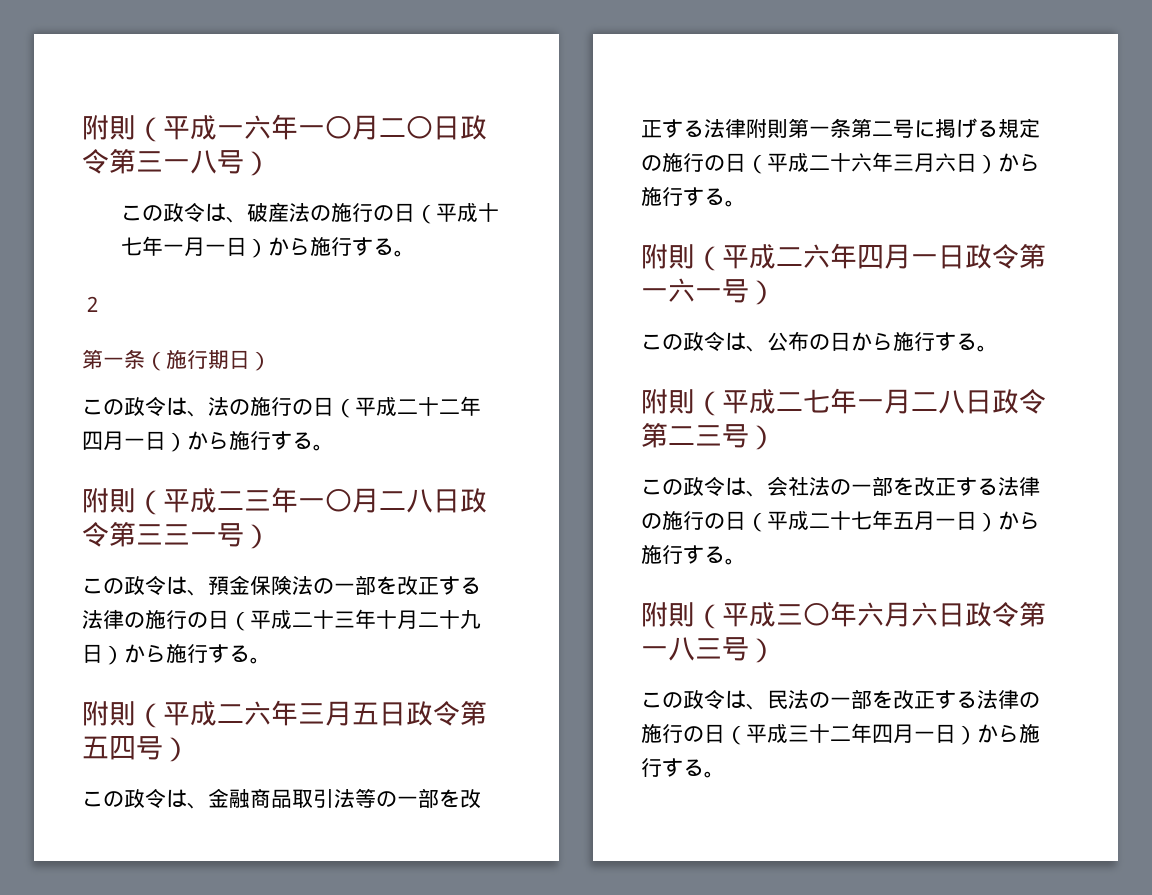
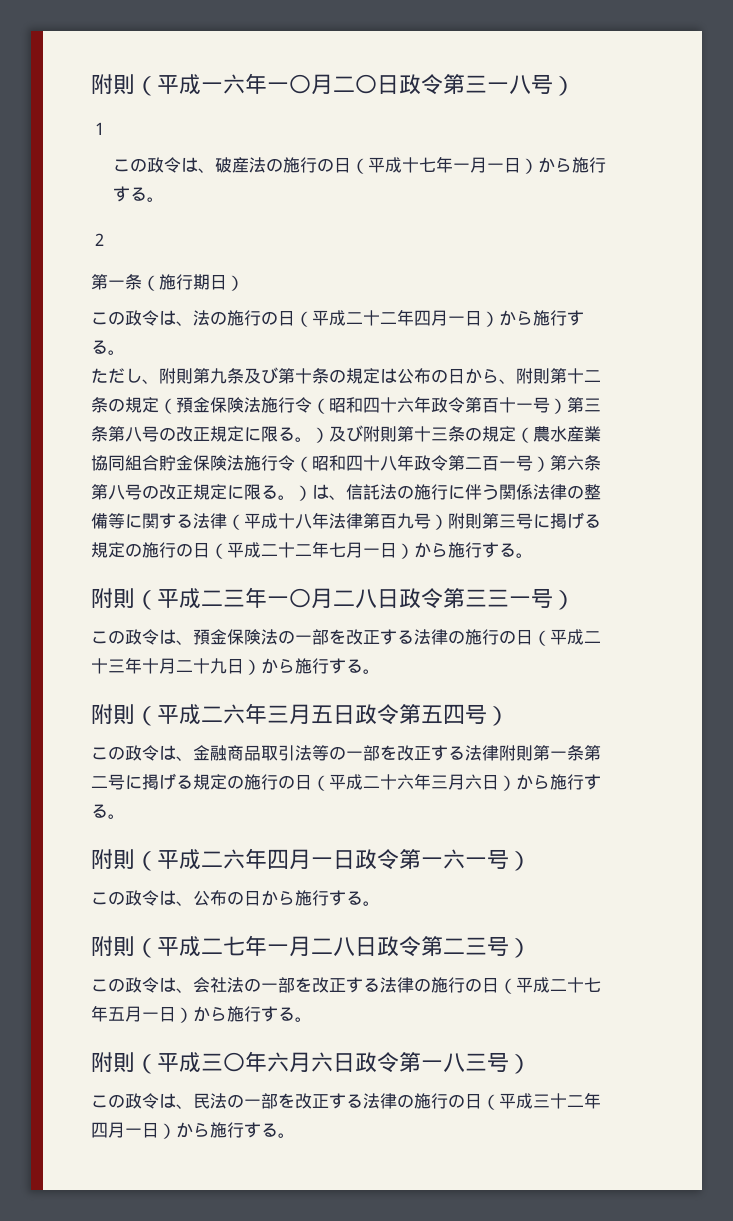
(271, 163) none -> [91,122,108,135] // １
(334, 447) none -> [91,367,601,384] [91,396,601,414] [91,425,601,443] [91,454,601,472] [91,484,601,501] [91,512,601,530] [91,541,533,559] // ただし、附則第九条及び第十条の規定は公布の日から、附則第十二条の規定（預金保険法施行令（昭和四十六年政令第百十一号）第三条第八号の改正規定に限る。）及び附則第十三条の規定（農水産業協同組合貯金保険法施行令（昭和四十八年政令第二百一号）第六条第八号の改正規定に限る。）は、信託法の施行に伴う関係法律の整備等に関する法律（平成十八年法律第百九号）附則第三号に掲げる規定の施行の日（平成二十二年七月一日）から施行する。

